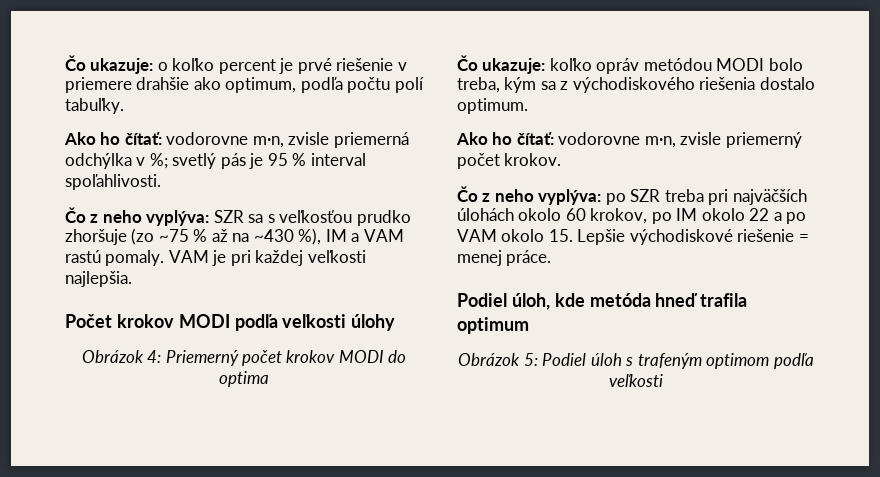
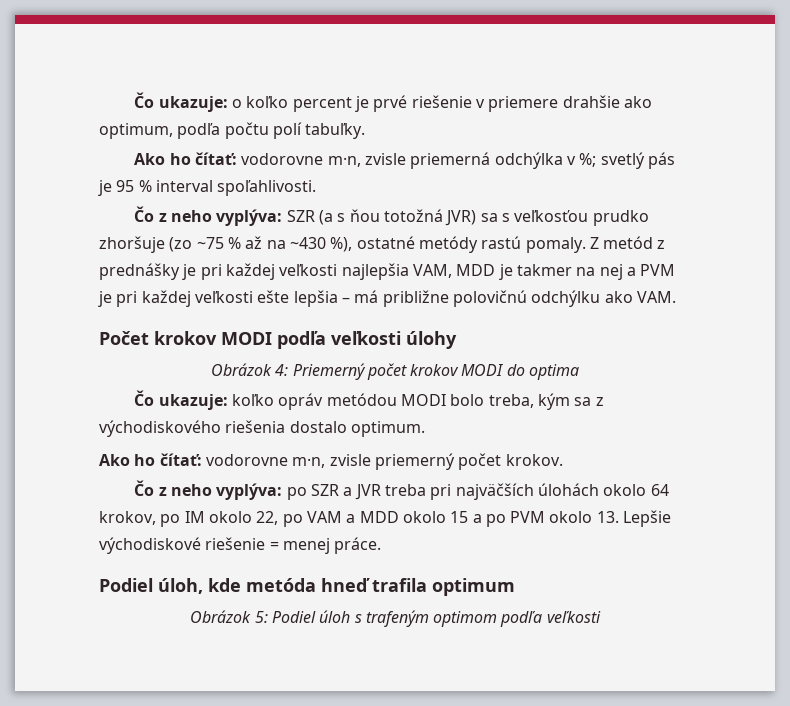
(244, 216) none -> [318,209,477,226] (a s ňou totožná JVR)
[325,229,404,242] [65,250,366,266] [65,271,132,287] IM a VAM rastú pomaly. VAM je pri každej veľkosti najlepšia. -> [356,236,666,253] [99,263,676,280] [98,290,676,307] ostatné metódy rastú pomaly. Z metód z prednášky je pri každej veľkosti najlepšia VAM, MDD je takmer na nej a PVM je pri každej veľkosti ešte lepšia – má približne polovičnú odchýlku ako VAM.
(661, 195) none -> [343,484,381,500] a JVR
[565,208,586,221] 60 -> [650,484,669,496] 64
[749,208,807,224] [457,229,573,242] 22 a po VAM okolo 15. -> [256,511,619,527] 22, po VAM a MDD okolo 15 a po PVM okolo 13.

